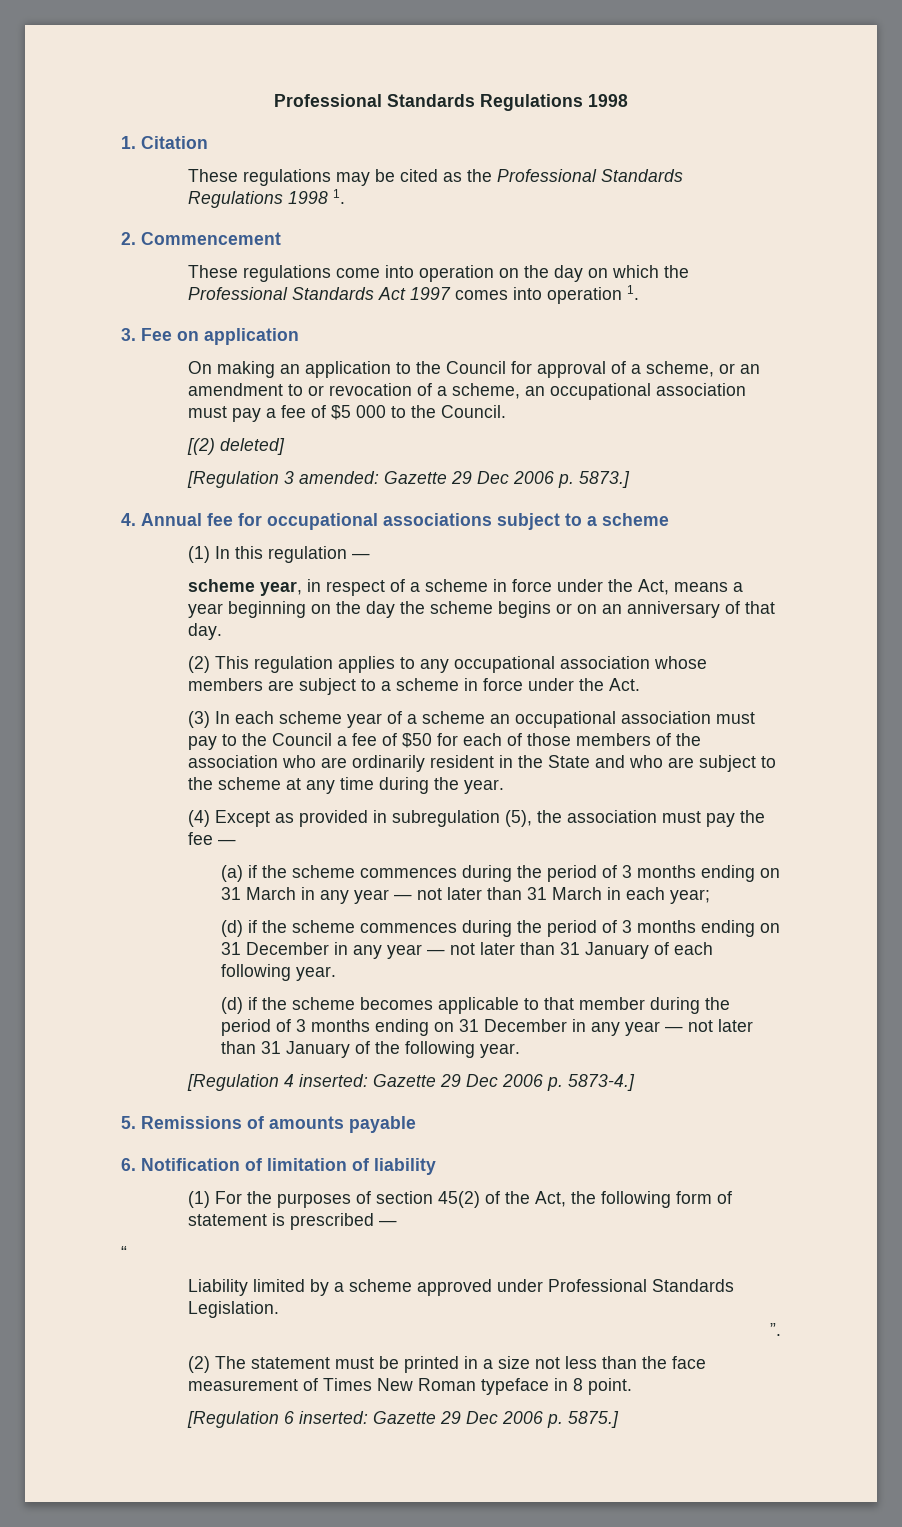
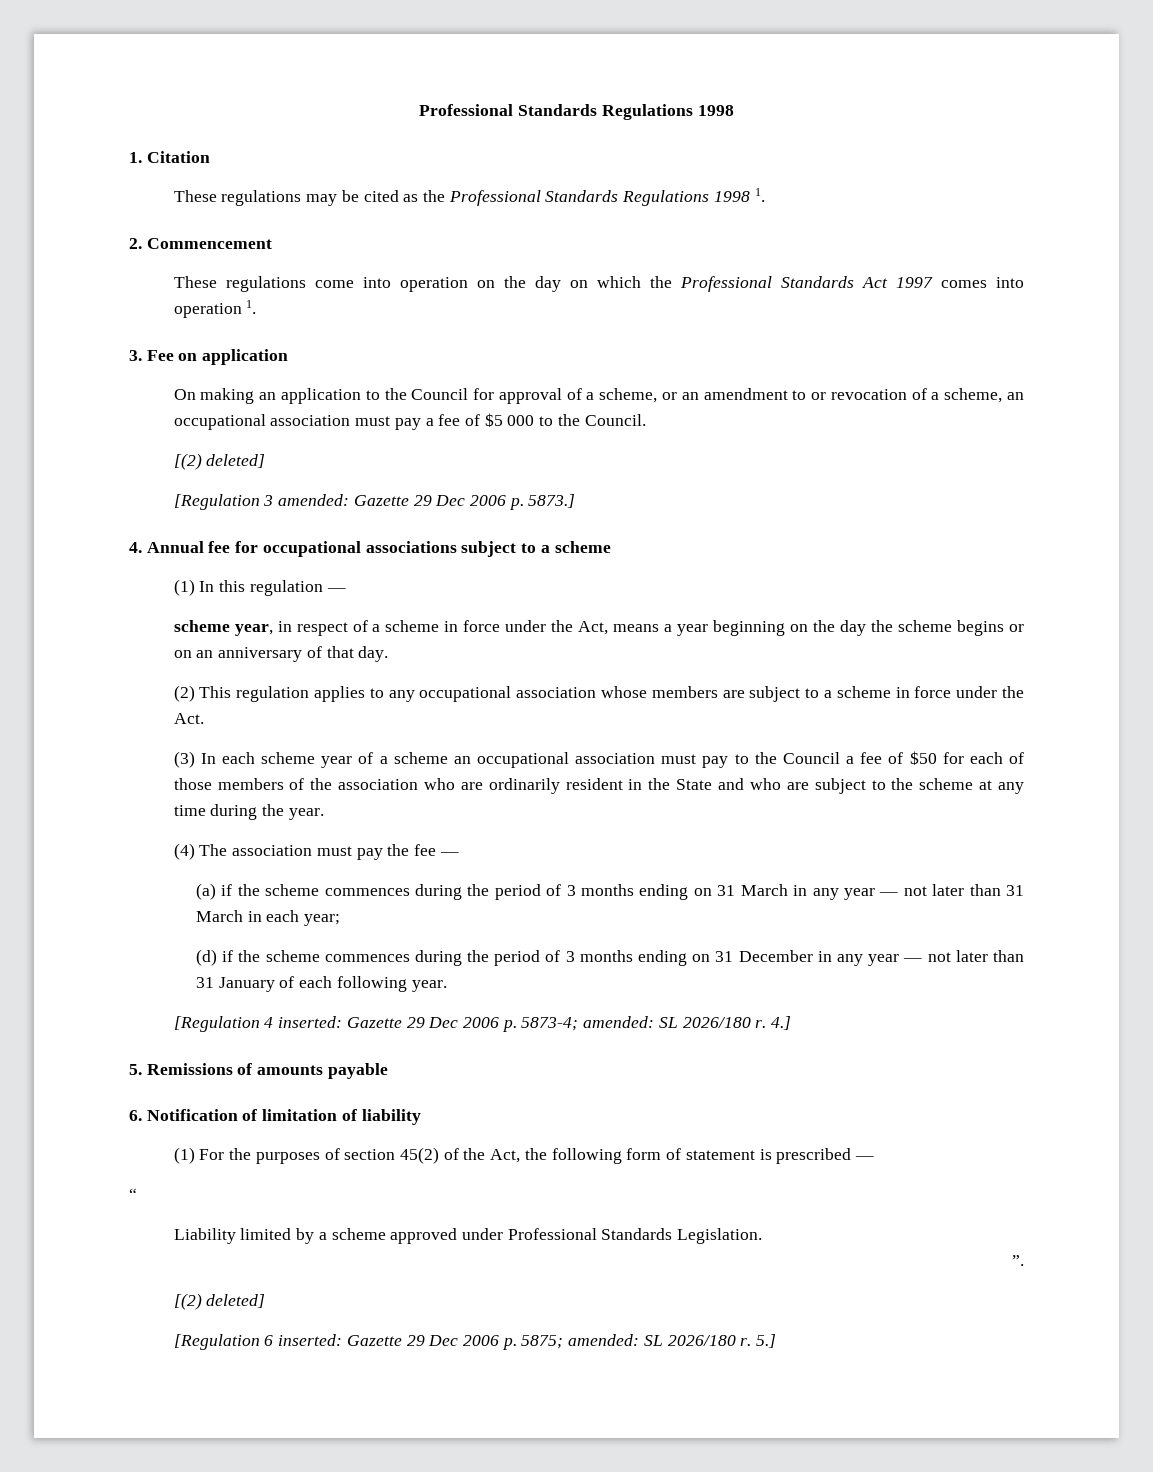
[214,810,562,827] Except as provided in subregulation (5), the -> [199,844,228,856] The
[221,997,731,1014] [221,1019,754,1036] [221,1041,521,1058] // (d) if the scheme becomes applicable to that member during the period of 3 months ending on 31 December in any year — not later than 31 January of the following year. -> (447, 986) none
[567,1074,635,1091] 5873-4.] -> [521,1016,792,1031] 5873-4; amended: SL 2026/180 r. 4.]
[187,1356,706,1373] [187,1378,632,1395] (2) The statement must be printed in a size not less than the face measurement of Times New Roman typeface in 8 point. -> [173,1293,266,1310] [(2) deleted]
[567,1411,619,1428] 5875.] -> [521,1334,777,1349] 5875; amended: SL 2026/180 r. 5.]

